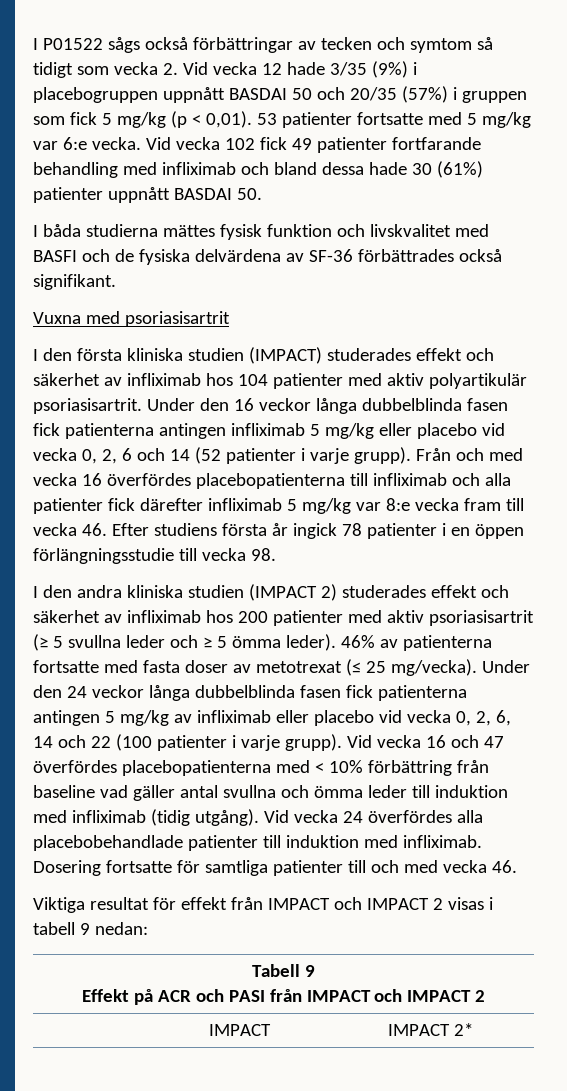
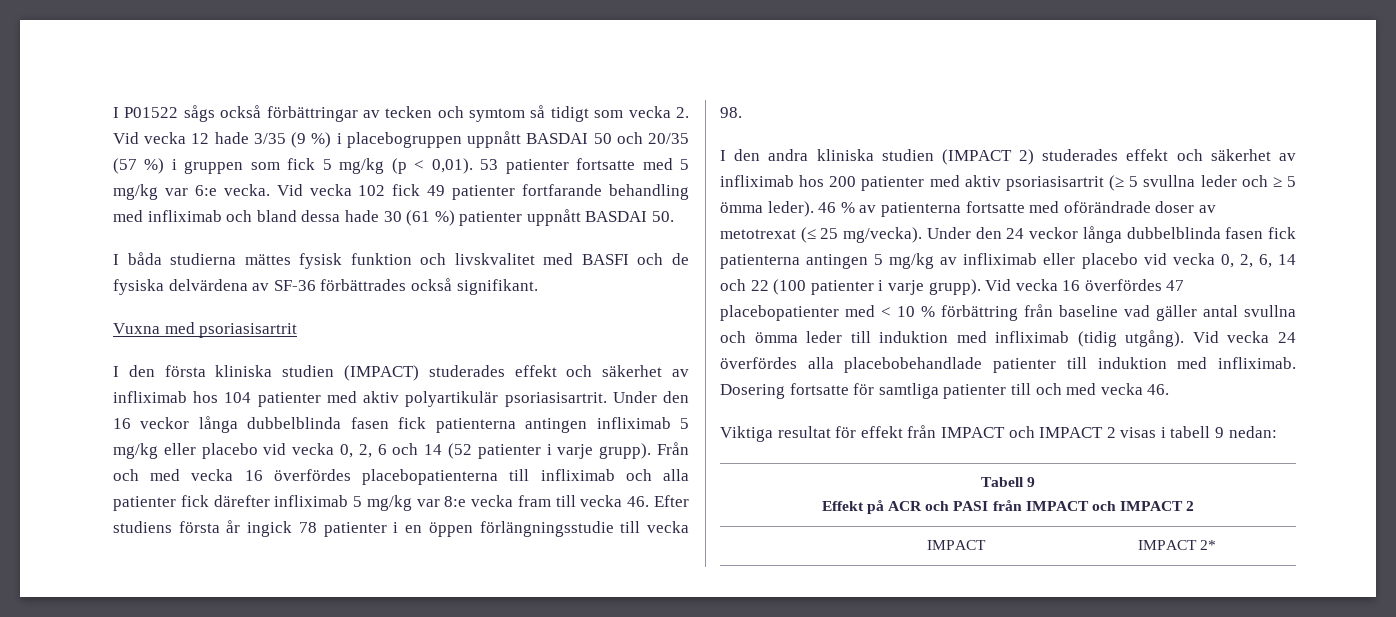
[371,61,408,78] (9%) -> [291,132,332,148] (9 %)
[401,86,448,103] (57%) -> [113,158,165,174] (57 %)
[436,161,483,178] (61%) -> [406,210,455,226] (61 %)
[340,635,375,648] 46% -> [818,202,855,213] 46 %
[142,660,180,673] fasta -> [1063,201,1151,213] oförändrade
[450,735,504,748] [33,760,363,776] och 47 överfördes placebopatienterna med < 10% -> [1084,279,1185,291] [720,305,935,321] överfördes 47 placebopatienter med < 10 %

